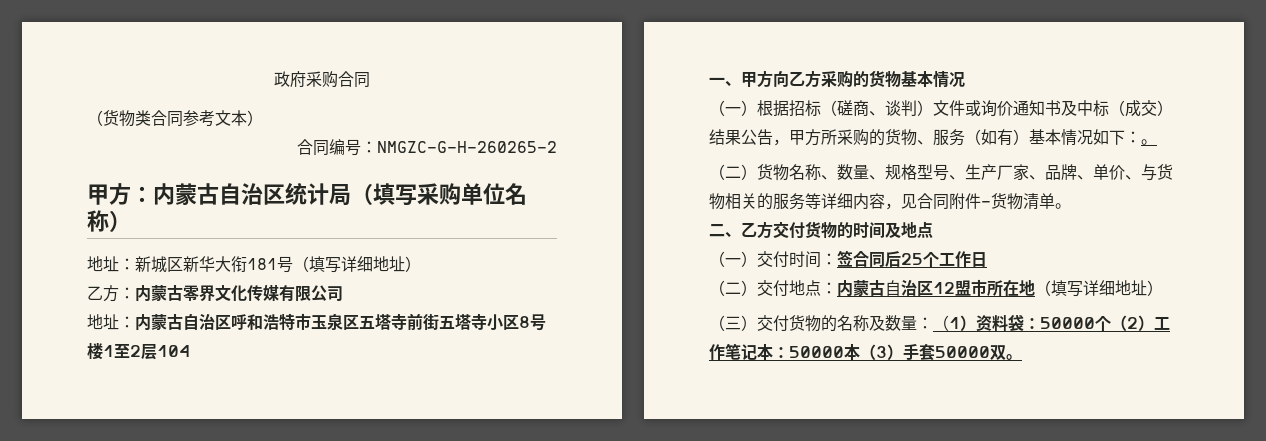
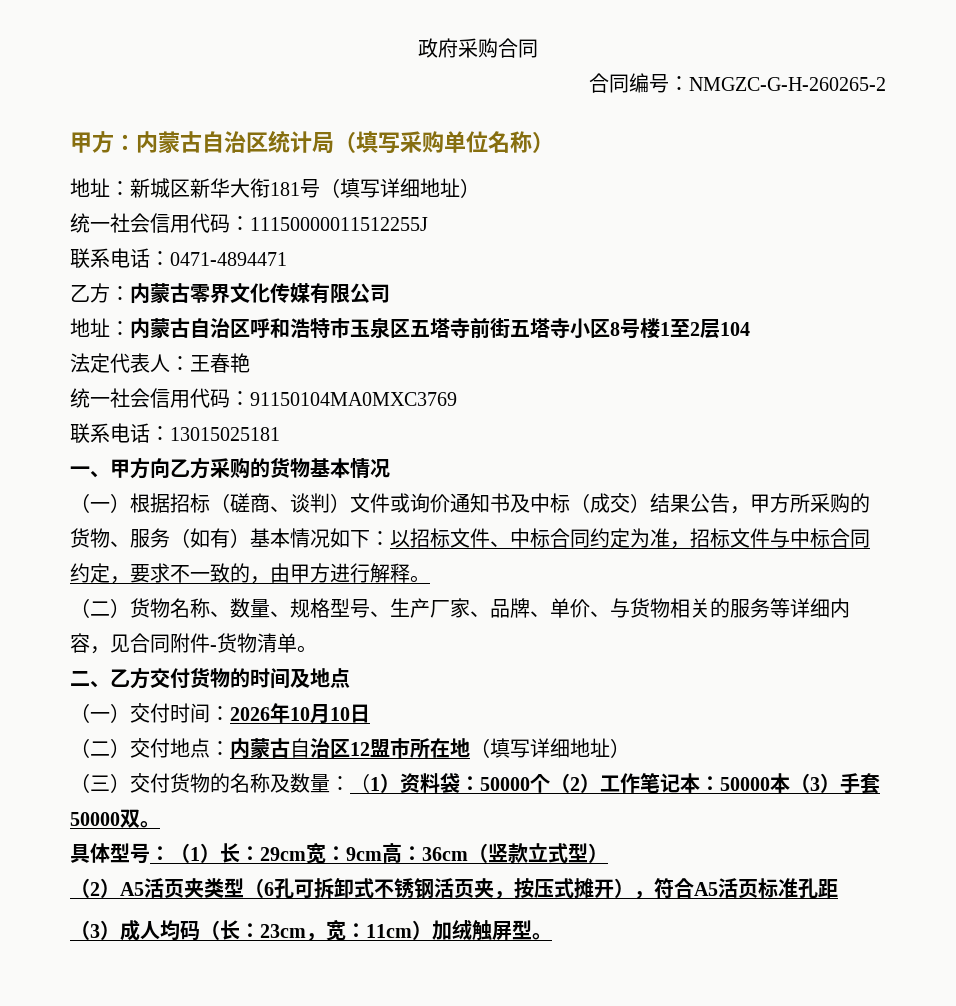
[87,110,263,127] // （货物类合同参考文本） -> (538, 48) none
(421, 264) none -> [70,213,428,233] [70,248,287,269] // 统一社会信用代码：11150000011512255J // 联系电话：0471-4894471
(190, 351) none -> [70,353,250,373] [70,388,457,408] [70,423,280,444] // 法定代表人：王春艳 // 统一社会信用代码：91150104MA0MXC3769 // 联系电话：13015025181
(1141, 137) none -> [390,528,870,549] [70,563,410,584] 以招标文件、中标合同约定为准，招标文件与中标合同约定，要求不一致的，由甲方进行解释
[837,250,971,267] 签合同后25个工作 -> [230,703,350,724] 2026年10月10
(1022, 357) none -> [70,842,608,864] [70,878,838,899] [70,919,552,941] // 具体型号：（1）长：29cm宽：9cm高：36cm（竖款立式型） // （2）A5活页夹类型（6孔可拆卸式不锈钢活页夹，按压式摊开），符合A5活页标准孔距 // （3）成人均码（长：23cm，宽：11cm）加绒触屏型。

